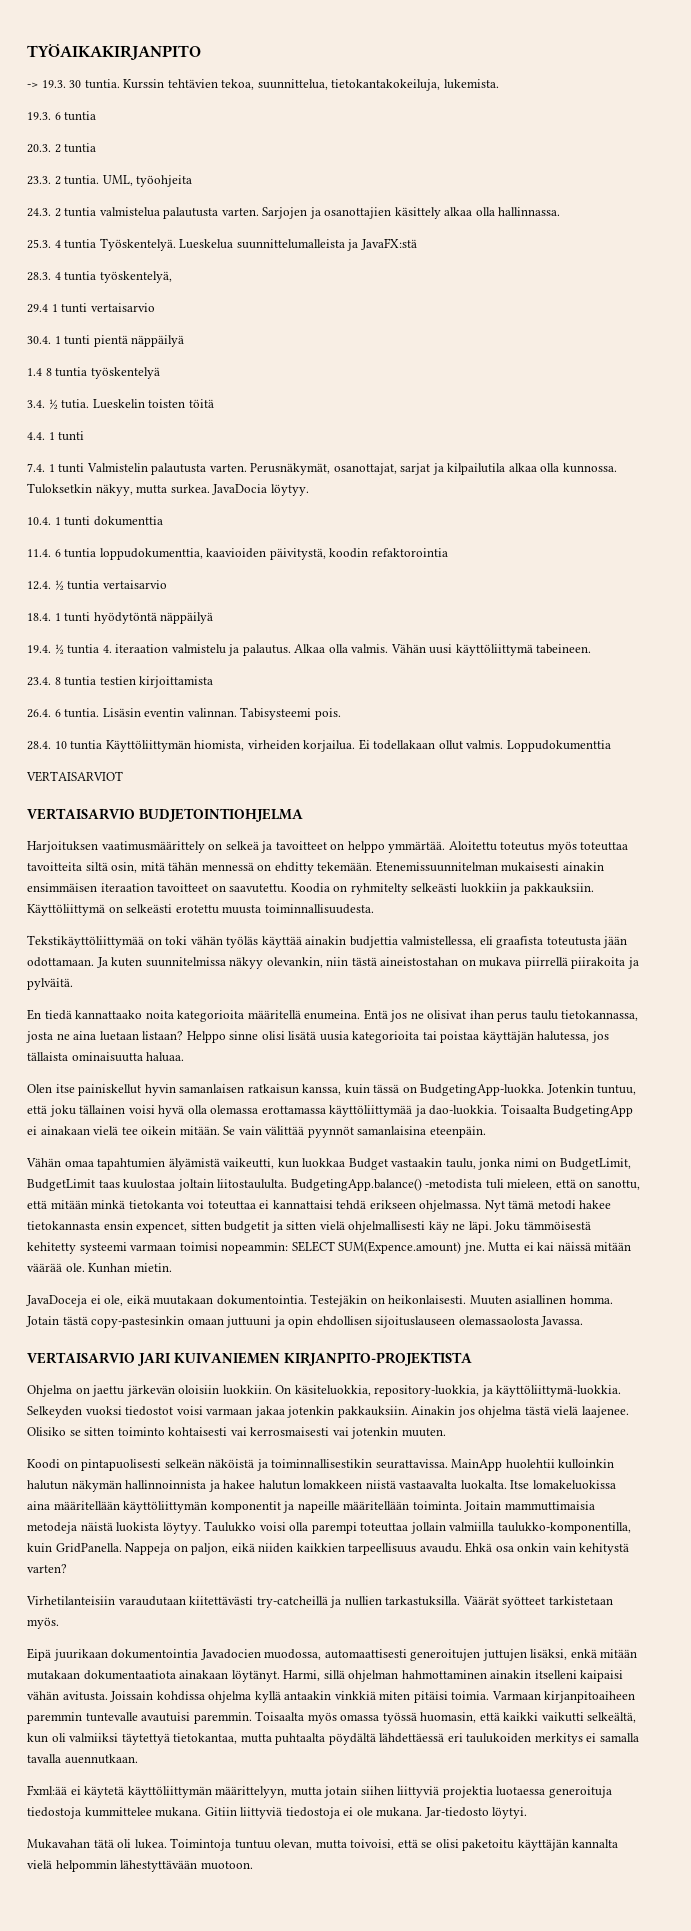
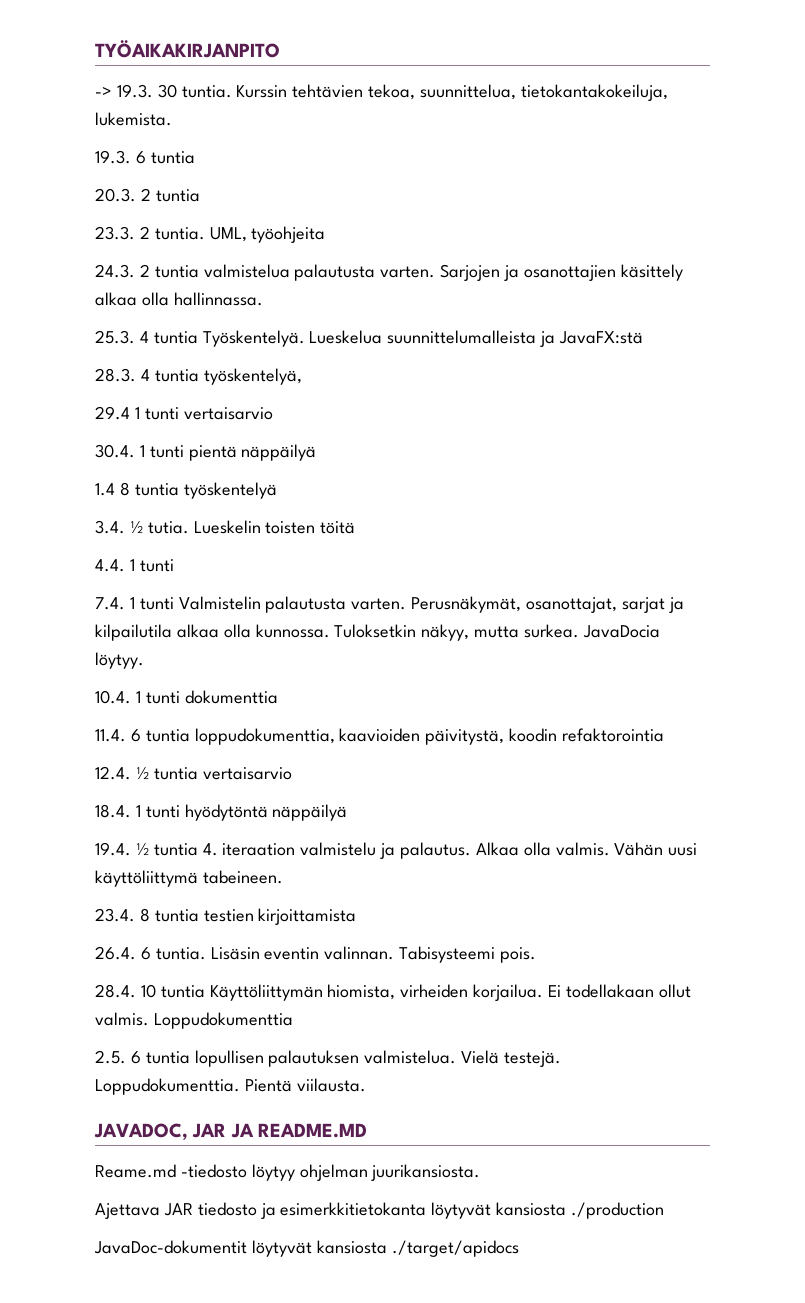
[26,771,123,782] [27,808,303,822] [27,841,629,853] [27,861,604,874] [27,883,594,895] [27,904,374,916] [27,935,628,948] [27,957,639,969] [27,978,73,990] [27,1009,639,1022] [26,1031,609,1043] [27,1052,185,1062] [27,1084,637,1096] [27,1104,634,1117] [27,1126,486,1138] [26,1158,631,1170] [27,1178,640,1191] [27,1200,612,1212] [27,1221,591,1233] [27,1241,632,1254] [27,1263,172,1273] [26,1294,613,1307] [26,1316,584,1328] [27,1352,472,1366] [27,1385,622,1397] [27,1406,629,1418] [27,1427,446,1439] [27,1459,615,1471] [27,1480,616,1492] [27,1501,595,1513] [27,1521,631,1534] [27,1542,630,1555] [27,1564,67,1573] [26,1596,613,1608] [27,1617,59,1629] [27,1648,638,1661] [27,1670,624,1682] [27,1691,636,1703] [27,1711,637,1724] [27,1733,639,1745] [27,1754,138,1764] [27,1785,612,1798] [27,1807,528,1819] [27,1838,619,1851] [27,1860,253,1872] VERTAISARVIOT // VERTAISARVIO BUDJETOINTIOHJELMA // Harjoituksen vaatimusmäärittely on selkeä ja tavoitteet on helppo ymmärtää. Aloitettu toteutus myös toteuttaa tavoitteita siltä osin, mitä tähän mennessä on ehditty tekemään. Etenemissuunnitelman mukaisesti ainakin ensimmäisen iteraation tavoitteet on saavutettu. Koodia on ryhmitelty selkeästi luokkiin ja pakkauksiin. Käyttöliittymä on selkeästi erotettu muusta toiminnallisuudesta. // Tekstikäyttöliittymää on toki vähän työläs käyttää ainakin budjettia valmistellessa, eli graafista toteutusta jään odottamaan. Ja kuten suunnitelmissa näkyy olevankin, niin tästä aineistostahan on mukava piirrellä piirakoita ja pylväitä. // En tiedä kannattaako noita kategorioita määritellä enumeina. Entä jos ne olisivat ihan perus taulu tietokannassa, josta ne aina luetaan listaan? Helppo sinne olisi lisätä uusia kategorioita tai poistaa käyttäjän halutessa, jos tällaista ominaisuutta haluaa. // Olen itse painiskellut hyvin samanlaisen ratkaisun kanssa, kuin tässä on BudgetingApp-luokka. Jotenkin tuntuu, että joku tällainen voisi hyvä olla olemassa erottamassa käyttöliittymää ja dao-luokkia. Toisaalta BudgetingApp ei ainakaan vielä tee oikein mitään. Se vain välittää pyynnöt samanlaisina eteenpäin. // Vähän omaa tapahtumien älyämistä vaikeutti, kun luokkaa Budget vastaakin taulu, jonka nimi on BudgetLimit, BudgetLimit taas kuulostaa joltain liitostaululta. BudgetingApp.balance() -metodista tuli mieleen, että on sanottu, että mitään minkä tietokanta voi toteuttaa ei kannattaisi tehdä erikseen ohjelmassa. Nyt tämä metodi hakee tietokannasta ensin expencet, sitten budgetit ja sitten vielä ohjelmallisesti käy ne läpi. Joku tämmöisestä kehitetty systeemi varmaan toimisi nopeammin: SELECT SUM(Expence.amount) jne. Mutta ei kai näissä mitään väärää ole. Kunhan mietin. // JavaDoceja ei ole, eikä muutakaan dokumentointia. Testejäkin on heikonlaisesti. Muuten asiallinen homma. Jotain tästä copy-pastesinkin omaan juttuuni ja opin ehdollisen sijoituslauseen olemassaolosta Javassa. // VERTAISARVIO JARI KUIVANIEMEN KIRJANPITO-PROJEKTISTA // Ohjelma on jaettu järkevän oloisiin luokkiin. On käsiteluokkia, repository-luokkia, ja käyttöliittymä-luokkia. Selkeyden vuoksi tiedostot voisi varmaan jakaa jotenkin pakkauksiin. Ainakin jos ohjelma tästä vielä laajenee. Olisiko se sitten toiminto kohtaisesti vai kerrosmaisesti vai jotenkin muuten. // Koodi on pintapuolisesti selkeän näköistä ja toiminnallisestikin seurattavissa. MainApp huolehtii kulloinkin halutun näkymän hallinnoinnista ja hakee halutun lomakkeen niistä vastaavalta luokalta. Itse lomakeluokissa aina määritellään käyttöliittymän komponentit ja napeille määritellään toiminta. Joitain mammuttimaisia metodeja näistä luokista löytyy. Taulukko voisi olla parempi toteuttaa jollain valmiilla taulukko-komponentilla, kuin GridPanella. Nappeja on paljon, eikä niiden kaikkien tarpeellisuus avaudu. Ehkä osa onkin vain kehitystä varten? // Virhetilanteisiin varaudutaan kiitettävästi try-catcheillä ja nullien tarkastuksilla. Väärät syötteet tarkistetaan myös. // Eipä juurikaan dokumentointia Javadocien muodossa, automaattisesti generoitujen juttujen lisäksi, enkä mitään mutakaan dokumentaatiota ainakaan löytänyt. Harmi, sillä ohjelman hahmottaminen ainakin itselleni kaipaisi vähän avitusta. Joissain kohdissa ohjelma kyllä antaakin vinkkiä miten pitäisi toimia. Varmaan kirjanpitoaiheen paremmin tuntevalle avautuisi paremmin. Toisaalta myös omassa työssä huomasin, että kaikki vaikutti selkeältä, kun oli valmiiksi täytettyä tietokantaa, mutta puhtaalta pöydältä lähdettäessä eri taulukoiden merkitys ei samalla tavalla auennutkaan. // Fxml:ää ei käytetä käyttöliittymän määrittelyyn, mutta jotain siihen liittyviä projektia luotaessa generoituja tiedostoja kummittelee mukana. Gitiin liittyviä tiedostoja ei ole mukana. Jar-tiedosto löytyi. // Mukavahan tätä oli lukea. Toimintoja tuntuu olevan, mutta toivoisi, että se olisi paketoitu käyttäjän kannalta vielä helpommin lähestyttävään muotoon. -> [95,1050,562,1067] [95,1078,366,1095] [94,1123,368,1140] [95,1164,481,1181] [95,1202,665,1219] [94,1240,519,1257] 2.5. 6 tuntia lopullisen palautuksen valmistelua. Vielä testejä. Loppudokumenttia. Pientä viilausta. // JAVADOC, JAR JA README.MD // Reame.md -tiedosto löytyy ohjelman juurikansiosta. // Ajettava JAR tiedosto ja esimerkkitietokanta löytyvät kansiosta ./production // JavaDoc-dokumentit löytyvät kansiosta ./target/apidocs

